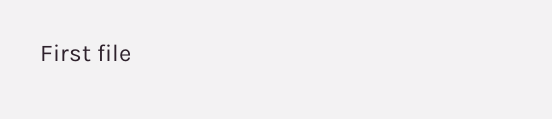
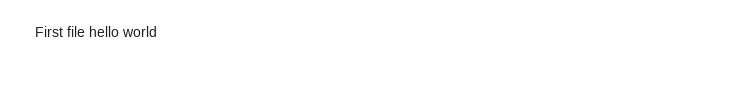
(132, 53) none -> [89,26,157,37] hello world

